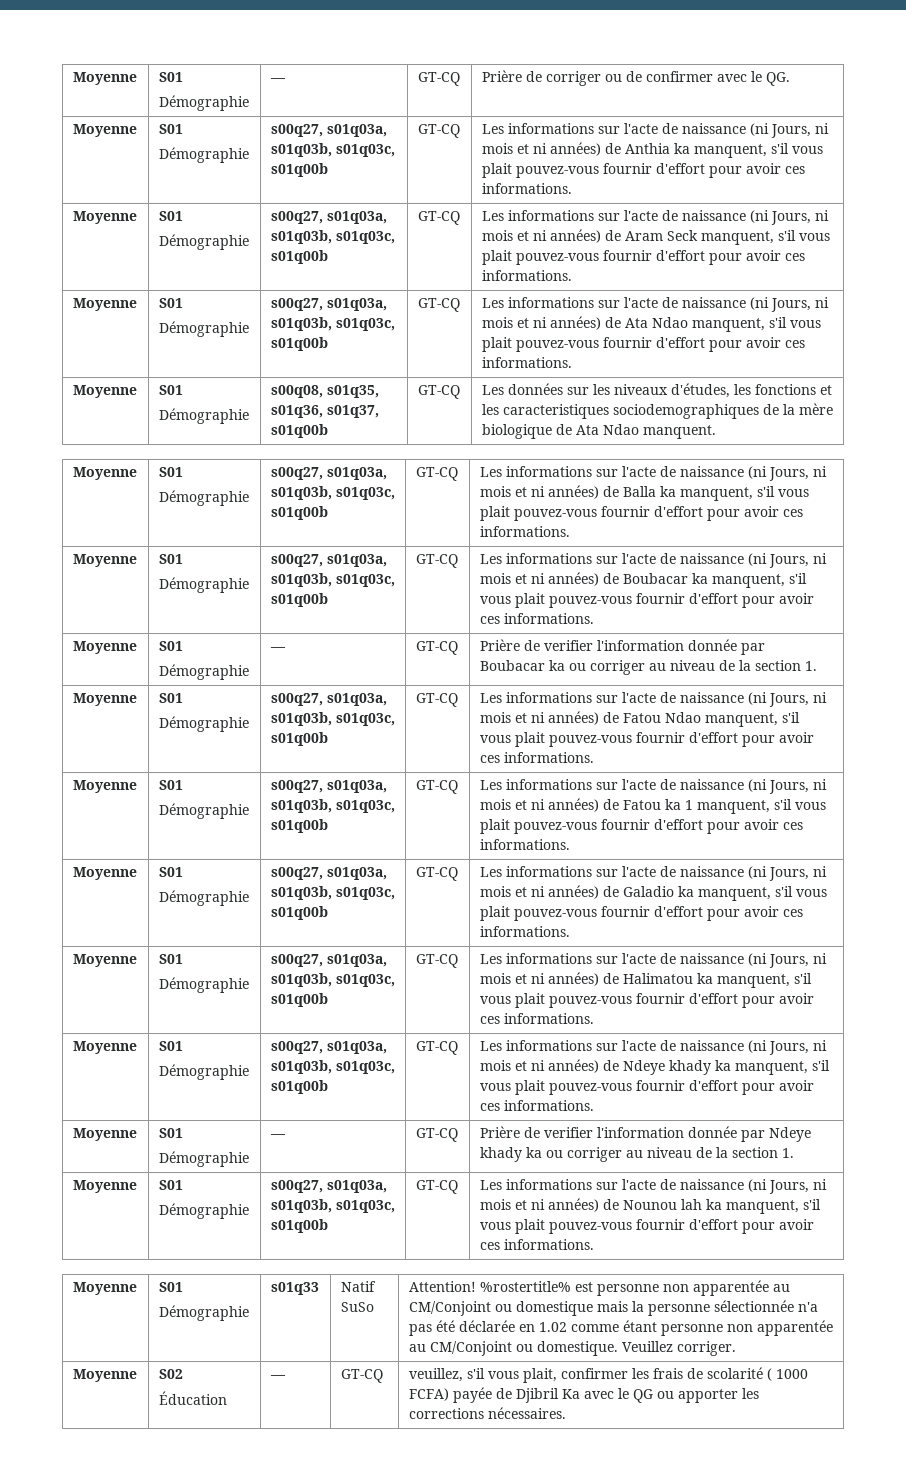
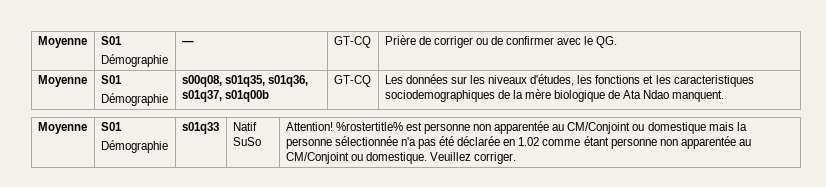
[158,147,249,163] [270,124,387,137] [270,143,395,157] [270,163,328,177] [417,124,460,138] [481,123,829,138] [481,142,823,158] [481,163,805,178] [481,183,572,194] [72,211,137,224] [158,211,183,221] [158,234,249,250] [270,211,387,224] [270,230,395,244] [270,250,328,264] [417,211,460,225] [481,210,829,225] [481,229,830,245] [481,250,805,265] [481,270,572,281] [72,298,137,311] [158,298,183,308] [158,321,249,337] [270,298,387,311] [270,317,395,331] [270,337,328,351] [417,298,460,312] [481,297,829,312] [481,316,821,332] [481,337,805,352] [481,357,572,368] [72,385,137,398] [158,385,183,395] // Démographie | s00q27, s01q03a, s01q03b, s01q03c, s01q00b | GT-CQ | Les informations sur l'acte de naissance (ni Jours, ni mois et ni années) de Anthia ka manquent, s'il vous plait pouvez-vous fournir d'effort pour avoir ces informations. // Moyenne | S01 // Démographie | s00q27, s01q03a, s01q03b, s01q03c, s01q00b | GT-CQ | Les informations sur l'acte de naissance (ni Jours, ni mois et ni années) de Aram Seck manquent, s'il vous plait pouvez-vous fournir d'effort pour avoir ces informations. // Moyenne | S01 // Démographie | s00q27, s01q03a, s01q03b, s01q03c, s01q00b | GT-CQ | Les informations sur l'acte de naissance (ni Jours, ni mois et ni années) de Ata Ndao manquent, s'il vous plait pouvez-vous fournir d'effort pour avoir ces informations. // Moyenne | S01 -> (122, 79) none
[158,490,249,506] [270,467,387,480] [270,486,395,500] [270,506,328,520] [415,467,458,481] [479,466,827,481] [479,485,809,501] [479,506,803,521] [479,526,570,537] [72,554,137,567] [158,554,183,564] [158,577,249,593] [270,554,387,567] [270,573,395,587] [270,593,328,607] [415,554,458,568] [479,553,827,568] [479,572,807,588] [479,593,814,608] [479,613,594,624] [72,641,137,654] [158,641,183,651] [158,664,249,680] [269,647,286,651] [415,641,458,655] [479,639,765,655] [479,660,817,675] [72,693,137,706] [158,693,183,703] [158,716,249,732] [270,693,387,706] [270,712,395,726] [270,732,328,746] [415,693,458,707] [479,692,827,707] [479,711,800,727] [479,732,814,747] [479,752,594,763] [72,780,137,793] [158,780,183,790] [158,803,249,819] [270,780,387,793] [270,799,395,813] [270,819,328,833] [415,780,458,794] [479,779,827,794] [479,798,826,814] [479,819,803,834] [479,839,570,850] [72,867,137,880] [158,867,183,877] [158,890,249,906] [270,867,387,880] [270,886,395,900] [270,906,328,920] [415,867,458,881] [479,866,827,881] [479,885,827,901] [479,906,803,921] [479,926,570,937] [72,954,137,967] [158,954,183,964] [158,977,249,993] [270,954,387,967] [270,973,395,987] [270,993,328,1007] [415,954,458,968] [479,953,827,968] [479,972,812,988] [479,993,814,1008] [479,1013,594,1024] [72,1041,137,1054] [158,1041,183,1051] [158,1064,249,1080] [270,1041,387,1054] [270,1060,395,1074] [270,1080,328,1094] [415,1041,458,1055] [479,1040,827,1055] [479,1059,830,1075] [479,1080,814,1095] [479,1100,594,1111] [72,1128,137,1141] [158,1128,183,1138] [158,1151,249,1167] [269,1134,286,1138] [415,1128,458,1142] [479,1126,811,1142] [479,1147,794,1162] [72,1180,137,1193] [158,1180,183,1190] [158,1203,249,1219] [270,1180,387,1193] [270,1199,395,1213] [270,1219,328,1233] [415,1180,458,1194] [479,1179,827,1194] [479,1198,821,1214] [479,1219,814,1234] [479,1239,594,1250] [72,1282,137,1295] [158,1282,183,1292] // Démographie | s00q27, s01q03a, s01q03b, s01q03c, s01q00b | GT-CQ | Les informations sur l'acte de naissance (ni Jours, ni mois et ni années) de Balla ka manquent, s'il vous plait pouvez-vous fournir d'effort pour avoir ces informations. // Moyenne | S01 // Démographie | s00q27, s01q03a, s01q03b, s01q03c, s01q00b | GT-CQ | Les informations sur l'acte de naissance (ni Jours, ni mois et ni années) de Boubacar ka manquent, s'il vous plait pouvez-vous fournir d'effort pour avoir ces informations. // Moyenne | S01 // Démographie | — | GT-CQ | Prière de verifier l'information donnée par Boubacar ka ou corriger au niveau de la section 1. // Moyenne | S01 // Démographie | s00q27, s01q03a, s01q03b, s01q03c, s01q00b | GT-CQ | Les informations sur l'acte de naissance (ni Jours, ni mois et ni années) de Fatou Ndao manquent, s'il vous plait pouvez-vous fournir d'effort pour avoir ces informations. // Moyenne | S01 // Démographie | s00q27, s01q03a, s01q03b, s01q03c, s01q00b | GT-CQ | Les informations sur l'acte de naissance (ni Jours, ni mois et ni années) de Fatou ka 1 manquent, s'il vous plait pouvez-vous fournir d'effort pour avoir ces informations. // Moyenne | S01 // Démographie | s00q27, s01q03a, s01q03b, s01q03c, s01q00b | GT-CQ | Les informations sur l'acte de naissance (ni Jours, ni mois et ni années) de Galadio ka manquent, s'il vous plait pouvez-vous fournir d'effort pour avoir ces informations. // Moyenne | S01 // Démographie | s00q27, s01q03a, s01q03b, s01q03c, s01q00b | GT-CQ | Les informations sur l'acte de naissance (ni Jours, ni mois et ni années) de Halimatou ka manquent, s'il vous plait pouvez-vous fournir d'effort pour avoir ces informations. // Moyenne | S01 // Démographie | s00q27, s01q03a, s01q03b, s01q03c, s01q00b | GT-CQ | Les informations sur l'acte de naissance (ni Jours, ni mois et ni années) de Ndeye khady ka manquent, s'il vous plait pouvez-vous fournir d'effort pour avoir ces informations. // Moyenne | S01 // Démographie | — | GT-CQ | Prière de verifier l'information donnée par Ndeye khady ka ou corriger au niveau de la section 1. // Moyenne | S01 // Démographie | s00q27, s01q03a, s01q03b, s01q03c, s01q00b | GT-CQ | Les informations sur l'acte de naissance (ni Jours, ni mois et ni années) de Nounou lah ka manquent, s'il vous plait pouvez-vous fournir d'effort pour avoir ces informations. // Moyenne | S01 -> (122, 126) none
[72,1369,137,1382] [158,1369,183,1379] [158,1391,227,1405] [269,1375,286,1379] [340,1369,383,1383] [408,1367,808,1383] [408,1387,759,1403] [408,1407,566,1419] // Moyenne | S02 // Éducation | — | GT-CQ | veuillez, s'il vous plait, confirmer les frais de scolarité ( 1000 FCFA) payée de Djibril Ka avec le QG ou apporter les corrections nécessaires. -> (517, 158) none

